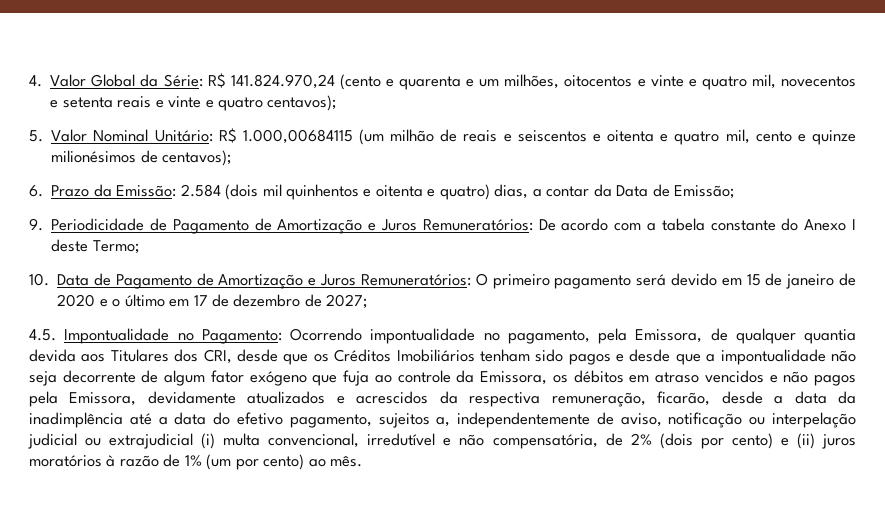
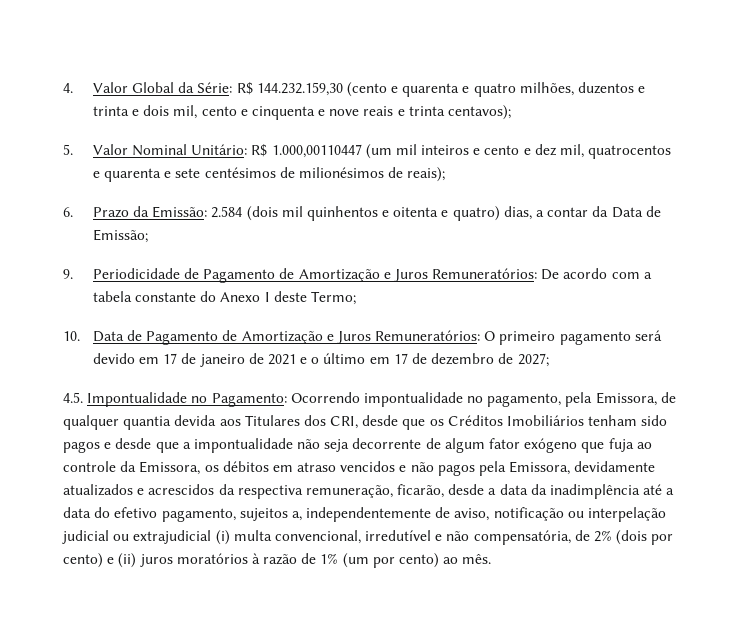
[230,74,335,89] 141.824.970,24 -> [256,82,343,96] 144.232.159,30
[479,74,856,90] [50,96,263,111] um milhões, oitocentos e vinte e quatro mil, novecentos e setenta reais e vinte e quatro -> [473,82,646,97] [92,105,445,120] quatro milhões, duzentos e trinta e dois mil, cento e cinquenta e nove reais e trinta
[242,129,857,145] 1.000,00684115 (um milhão de reais e seiscentos e oitenta e quatro mil, cento e quinze -> [271,144,672,159] [92,167,295,182] 1.000,00110447 (um mil inteiros e cento e dez mil, quatrocentos e quarenta e sete centésimos de
[162,150,232,166] centavos); -> [407,167,446,182] reais);
[746,274,761,286] 15 -> [163,353,178,364] 17
[57,294,96,307] 2020 -> [267,354,296,365] 2021

